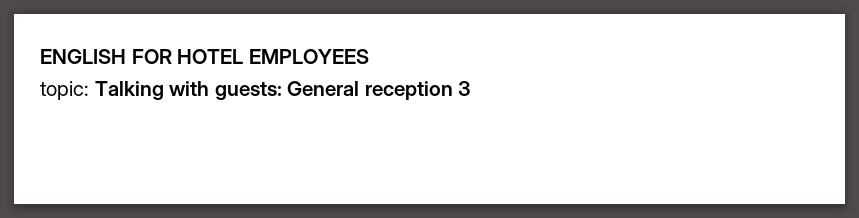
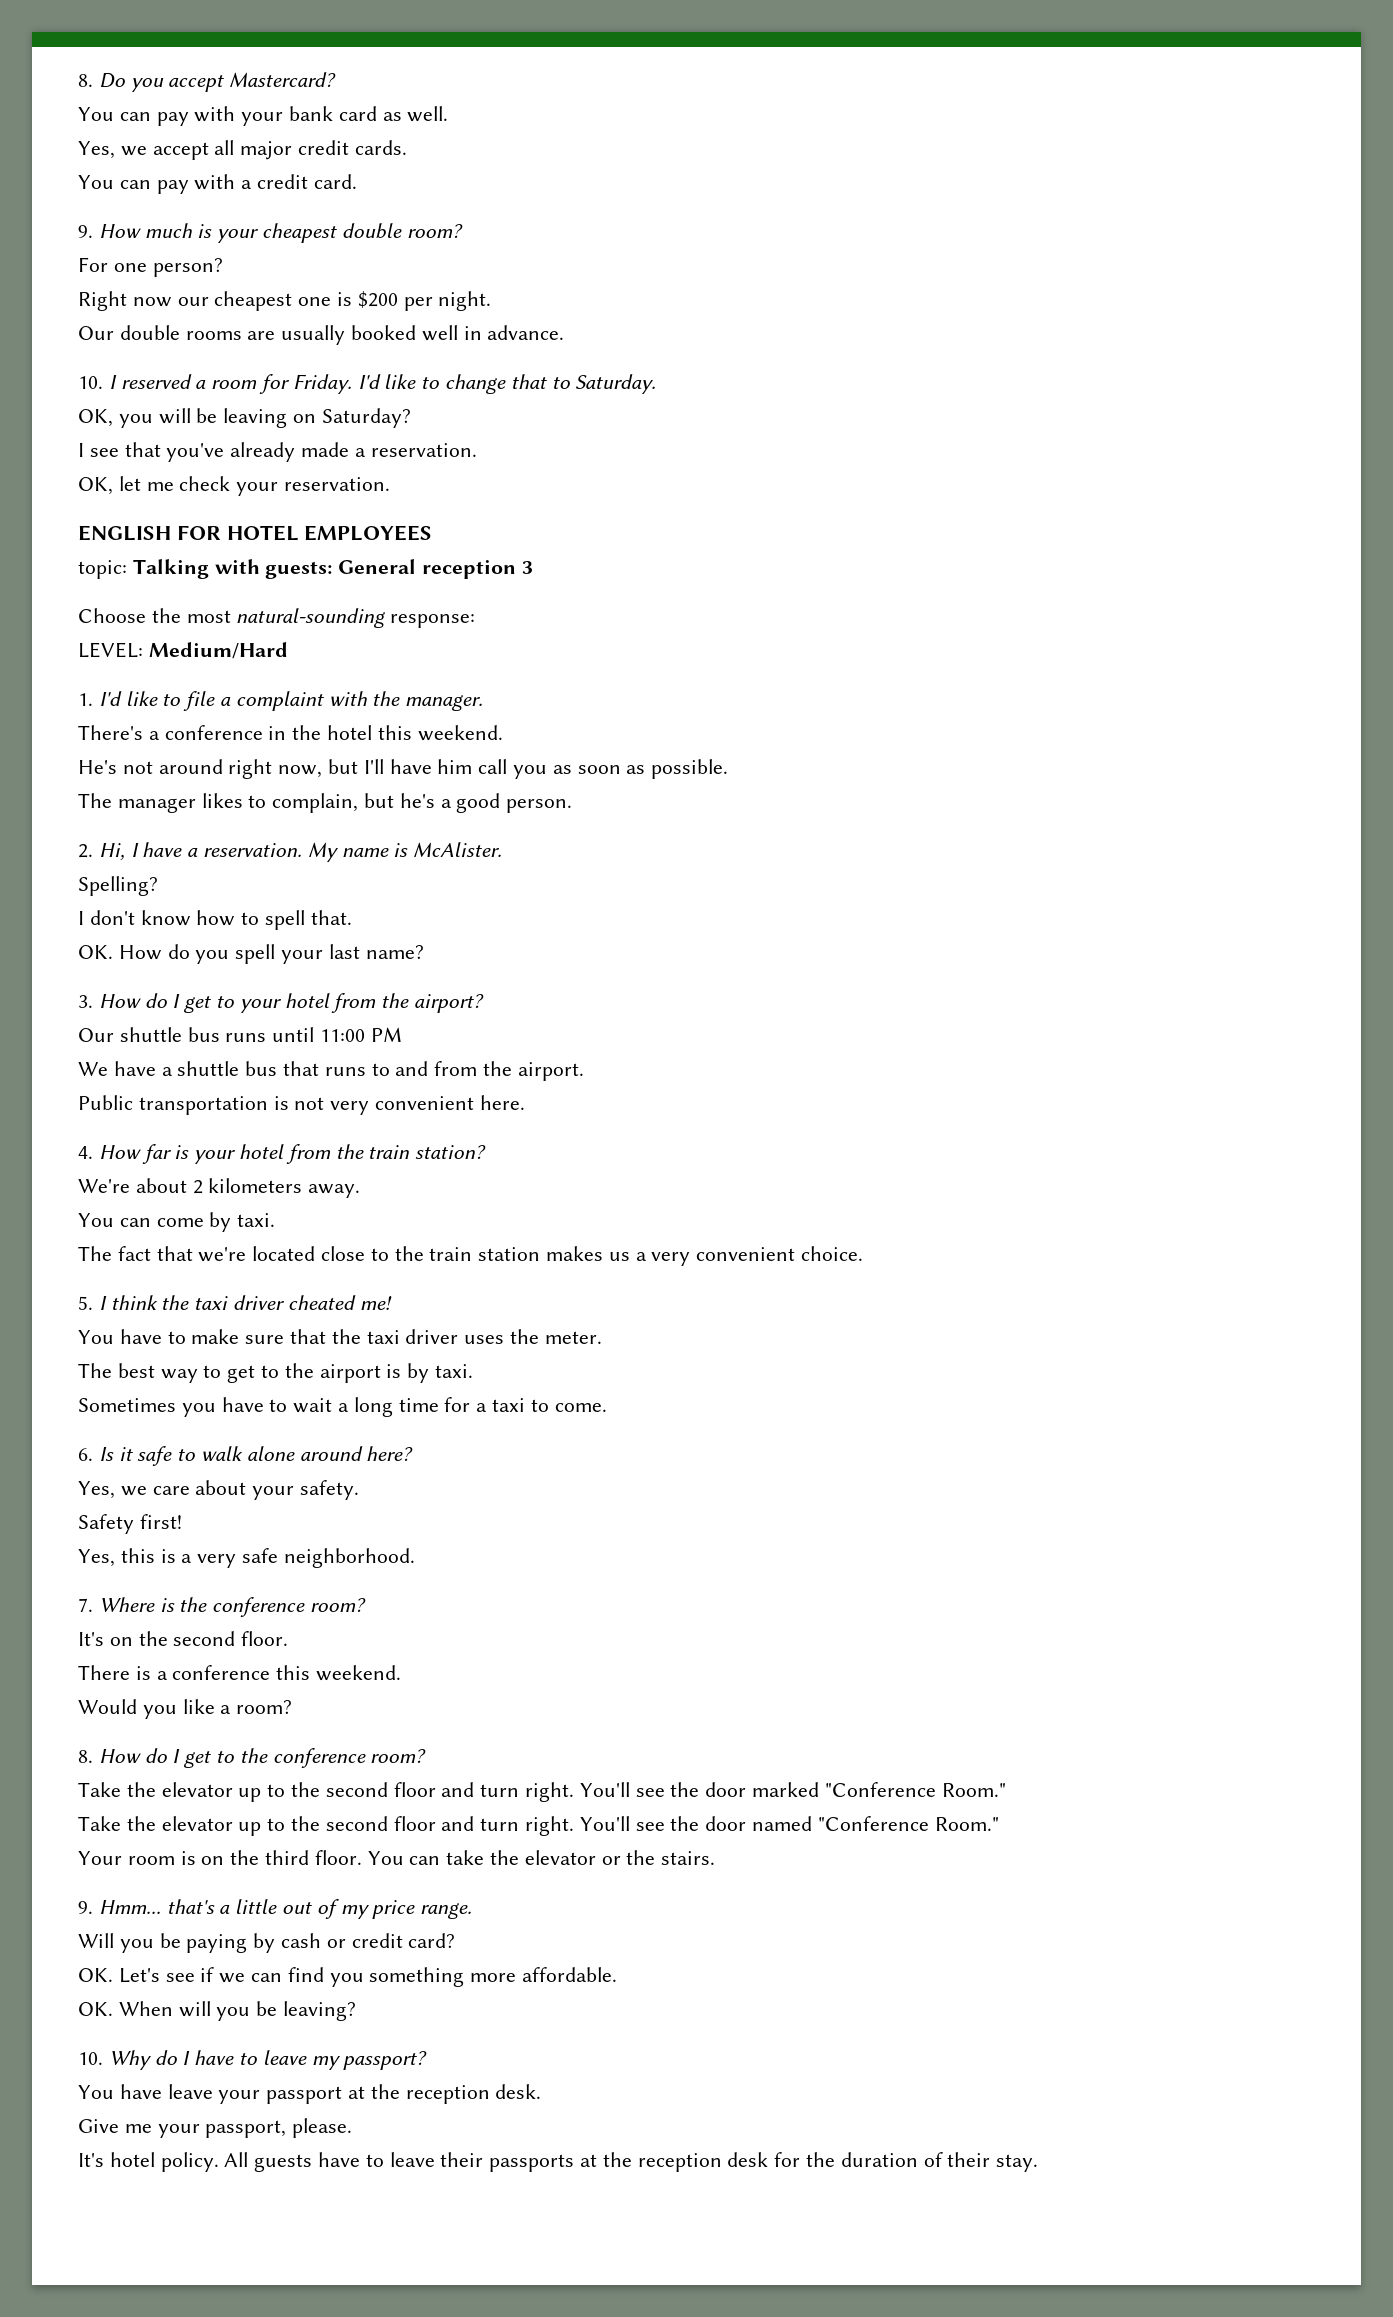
(40, 56) none -> [78,72,337,92] [78,106,449,126] [78,140,407,160] [78,174,357,194] [78,223,463,243] [78,257,223,277] [78,291,492,311] [78,325,565,345] [78,374,657,394] [78,408,411,428] [78,442,477,462] [78,476,391,496] 8. Do you accept Mastercard? // You can pay with your bank card as well. // Yes, we accept all major credit cards. // You can pay with a credit card. // 9. How much is your cheapest double room? // For one person? // Right now our cheapest one is $200 per night. // Our double rooms are usually booked well in advance. // 10. I reserved a room for Friday. I'd like to change that to Saturday. // OK, you will be leaving on Saturday? // I see that you've already made a reservation. // OK, let me check your reservation. //
(472, 88) none -> [78,608,476,628] [78,642,288,659] [78,691,484,711] [78,725,503,741] [78,759,729,779] [78,793,573,813] [78,842,503,862] [78,876,158,896] [78,910,352,930] [78,944,424,964] [78,993,485,1013] [78,1027,402,1042] [78,1061,584,1081] [78,1095,525,1115] [78,1144,487,1164] [78,1178,361,1198] [78,1212,276,1232] [78,1246,864,1266] [78,1295,392,1310] [78,1329,602,1344] [78,1363,474,1383] [78,1397,607,1417] [78,1446,414,1466] [78,1480,360,1500] [78,1514,182,1534] [78,1548,415,1568] [78,1597,367,1617] [78,1631,289,1646] [78,1665,402,1681] [78,1699,293,1719] [78,1748,427,1768] [78,1782,1006,1802] [78,1816,999,1836] [78,1850,716,1865] [78,1899,473,1919] [78,1933,456,1953] [78,1967,618,1987] [78,2001,357,2021] [78,2050,428,2070] [78,2084,542,2104] [78,2118,353,2138] [78,2152,1039,2172] // Choose the most natural-sounding response: // LEVEL: Medium/Hard // 1. I'd like to file a complaint with the manager. // There's a conference in the hotel this weekend. // He's not around right now, but I'll have him call you as soon as possible. // The manager likes to complain, but he's a good person. // 2. Hi, I have a reservation. My name is McAlister. // Spelling? // I don't know how to spell that. // OK. How do you spell your last name? // 3. How do I get to your hotel from the airport? // Our shuttle bus runs until 11:00 PM // We have a shuttle bus that runs to and from the airport. // Public transportation is not very convenient here. // 4. How far is your hotel from the train station? // We're about 2 kilometers away. // You can come by taxi. // The fact that we're located close to the train station makes us a very convenient choice. // 5. I think the taxi driver cheated me! // You have to make sure that the taxi driver uses the meter. // The best way to get to the airport is by taxi. // Sometimes you have to wait a long time for a taxi to come. // 6. Is it safe to walk alone around here? // Yes, we care about your safety. // Safety first! // Yes, this is a very safe neighborhood. // 7. Where is the conference room? // It's on the second floor. // There is a conference this weekend. // Would you like a room? // 8. How do I get to the conference room? // Take the elevator up to the second floor and turn right. You'll see the door marked "Conference Room." // Take the elevator up to the second floor and turn right. You'll see the door named "Conference Room." // Your room is on the third floor. You can take the elevator or the stairs. // 9. Hmm... that's a little out of my price range. // Will you be paying by cash or credit card? // OK. Let's see if we can find you something more affordable. // OK. When will you be leaving? // 10. Why do I have to leave my passport? // You have leave your passport at the reception desk. // Give me your passport, please. // It's hotel policy. All guests have to leave their passports at the reception desk for the duration of their stay.

